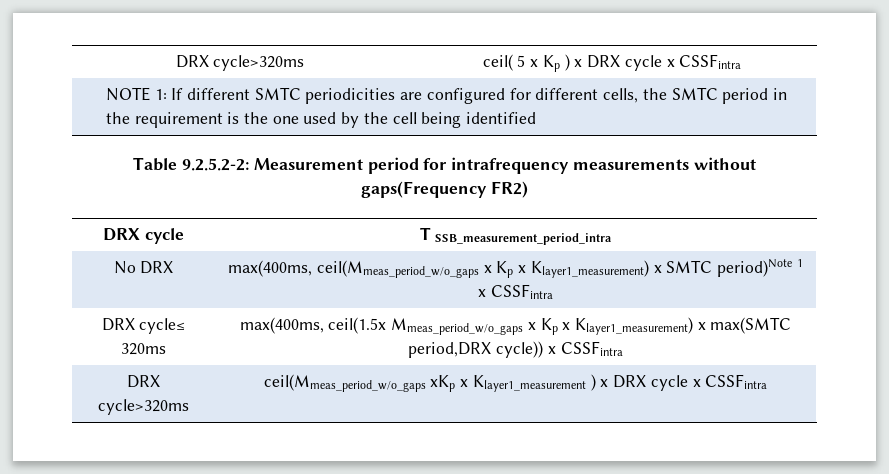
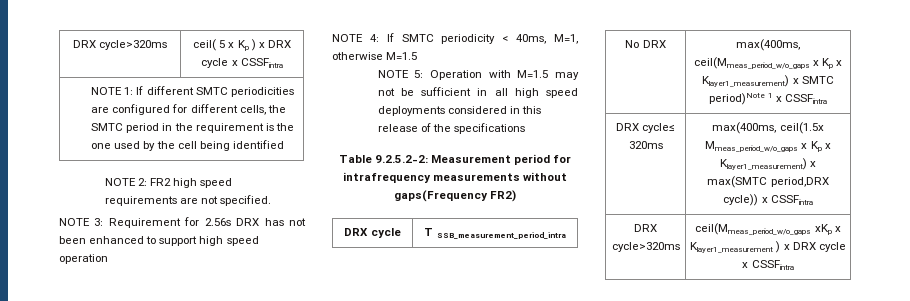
(537, 118) none -> [104,178,232,188] [104,195,271,206] [59,217,306,228] [59,236,259,246] [59,254,108,264] [332,33,578,44] [332,52,418,60] [377,70,579,80] [377,87,578,98] [377,106,541,116] [377,123,525,134] // NOTE 2: FR2 high speed requirements are not specified. // NOTE 3: Requirement for 2.56s DRX has not been enhanced to support high speed operation // NOTE 4: If SMTC periodicity < 40ms, M=1, otherwise M=1.5 // NOTE 5: Operation with M=1.5 may not be sufficient in all high speed deployments considered in this release of the specifications

